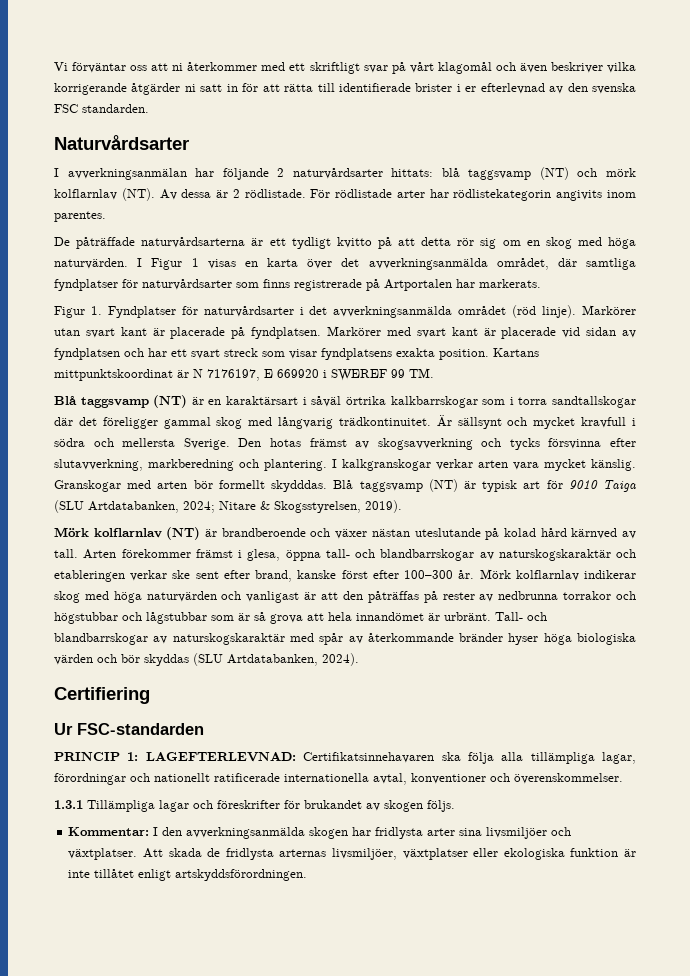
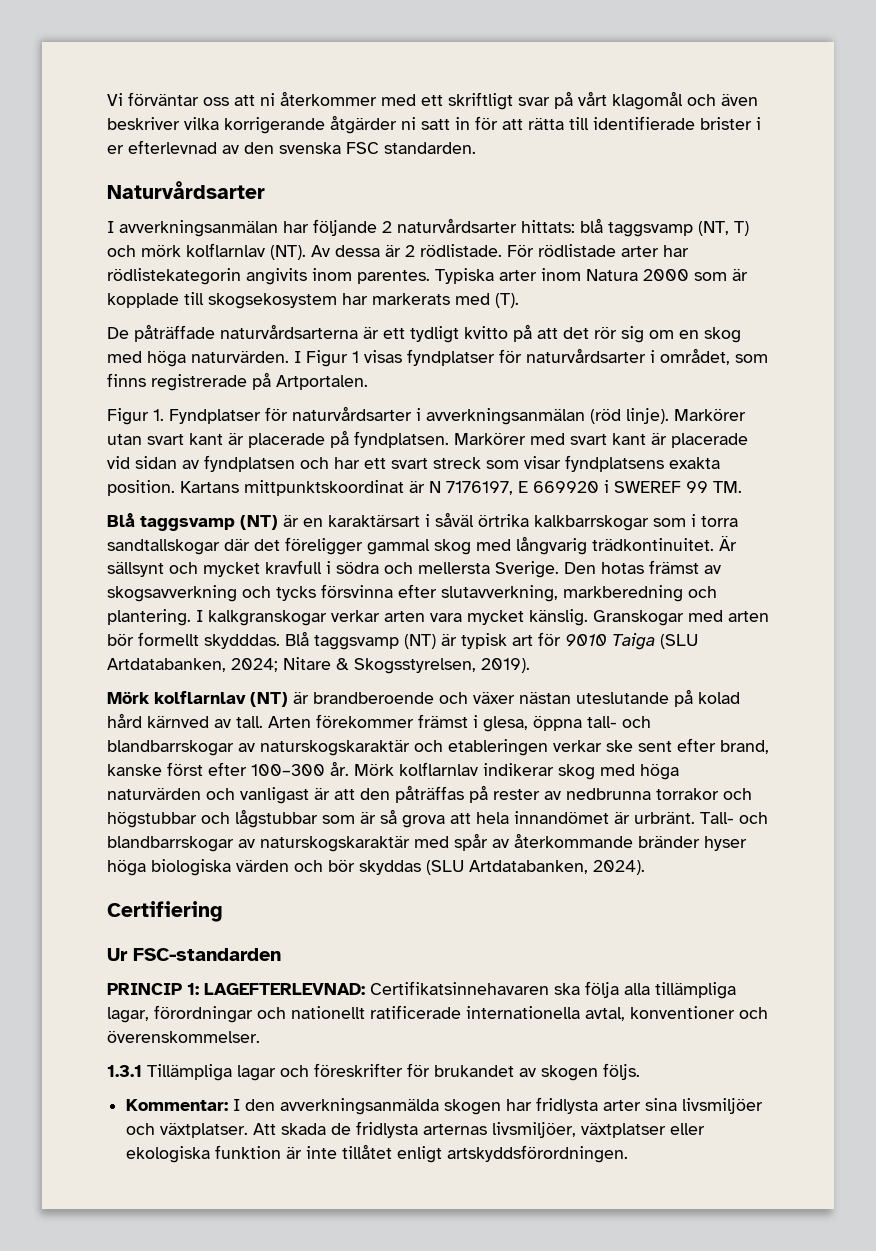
[539,167,569,180] (NT) -> [698,221,749,236] (NT, T)
(106, 216) none -> [435,268,748,284] [107,292,519,309] Typiska arter inom Natura 2000 som är kopplade till skogsekosystem har markerats med (T).
[421,237,452,246] detta -> [563,327,589,339] det
[244,258,636,270] en karta över det avverkningsanmälda området, där samtliga -> (402, 356) none
(232, 284) none -> [650,348,730,365] i området,
[384,279,541,291] Artportalen har markerats. -> [276,375,368,390] Artportalen.
[309,306,507,318] det avverkningsanmälda området -> [426,408,585,425] avverkningsanmälan

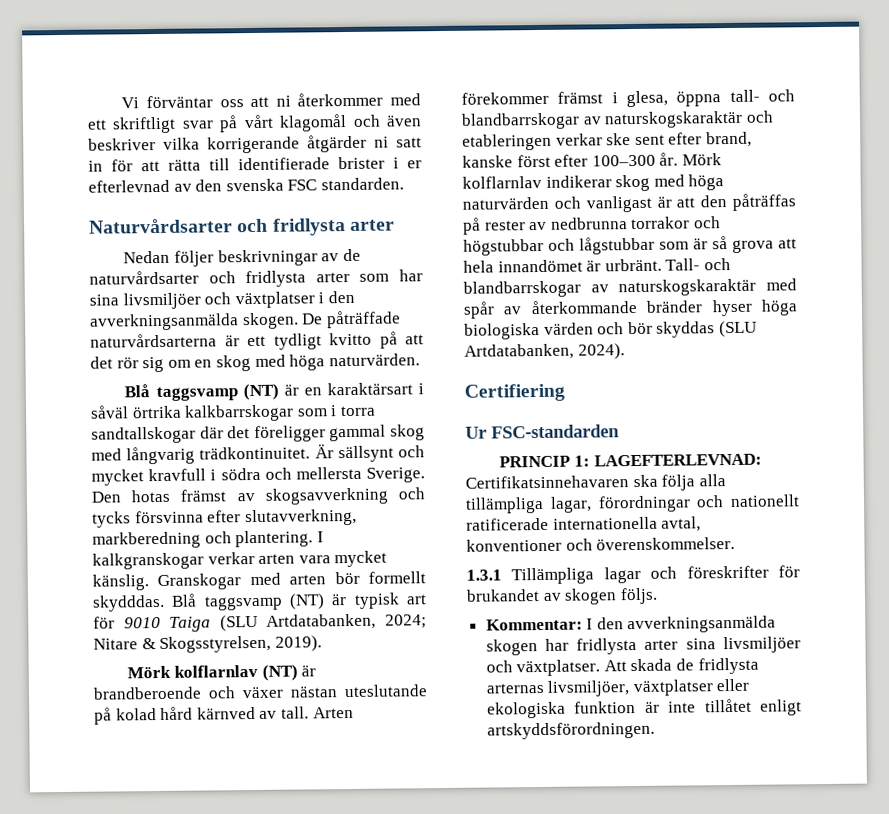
[107,218,749,237] [107,243,689,260] [107,268,748,285] [107,292,519,309] // I avverkningsanmälan har följande 2 naturvårdsarter hittats: blå taggsvamp (NT, T) och mörk kolflarnlav (NT). Av dessa är 2 rödlistade. För rödlistade arter har rödlistekategorin angivits inom parentes. Typiska arter inom Natura 2000 som är kopplade till skogsekosystem har markerats med (T). // -> [237,218,395,236] [123,248,361,267] [89,269,423,288] [89,290,355,310] [90,312,299,331] och fridlysta arter // Nedan följer beskrivningar av de naturvårdsarter och fridlysta arter som har sina livsmiljöer och växtplatser i den avverkningsanmälda skogen.
[294,348,768,367] [107,372,368,391] [107,406,746,425] [107,430,748,448] [107,455,720,472] [107,480,742,496] I Figur 1 visas fyndplatser för naturvårdsarter i området, som finns registrerade på Artportalen. // Figur 1. Fyndplatser för naturvårdsarter i avverkningsanmälan (röd linje). Markörer utan svart kant är placerade på fyndplatsen. Markörer med svart kant är placerade vid sidan av fyndplatsen och har ett svart streck som visar fyndplatsens exakta position. Kartans mittpunktskoordinat är N 7176197, E 669920 i SWEREF 99 TM. -> (420, 360) none

